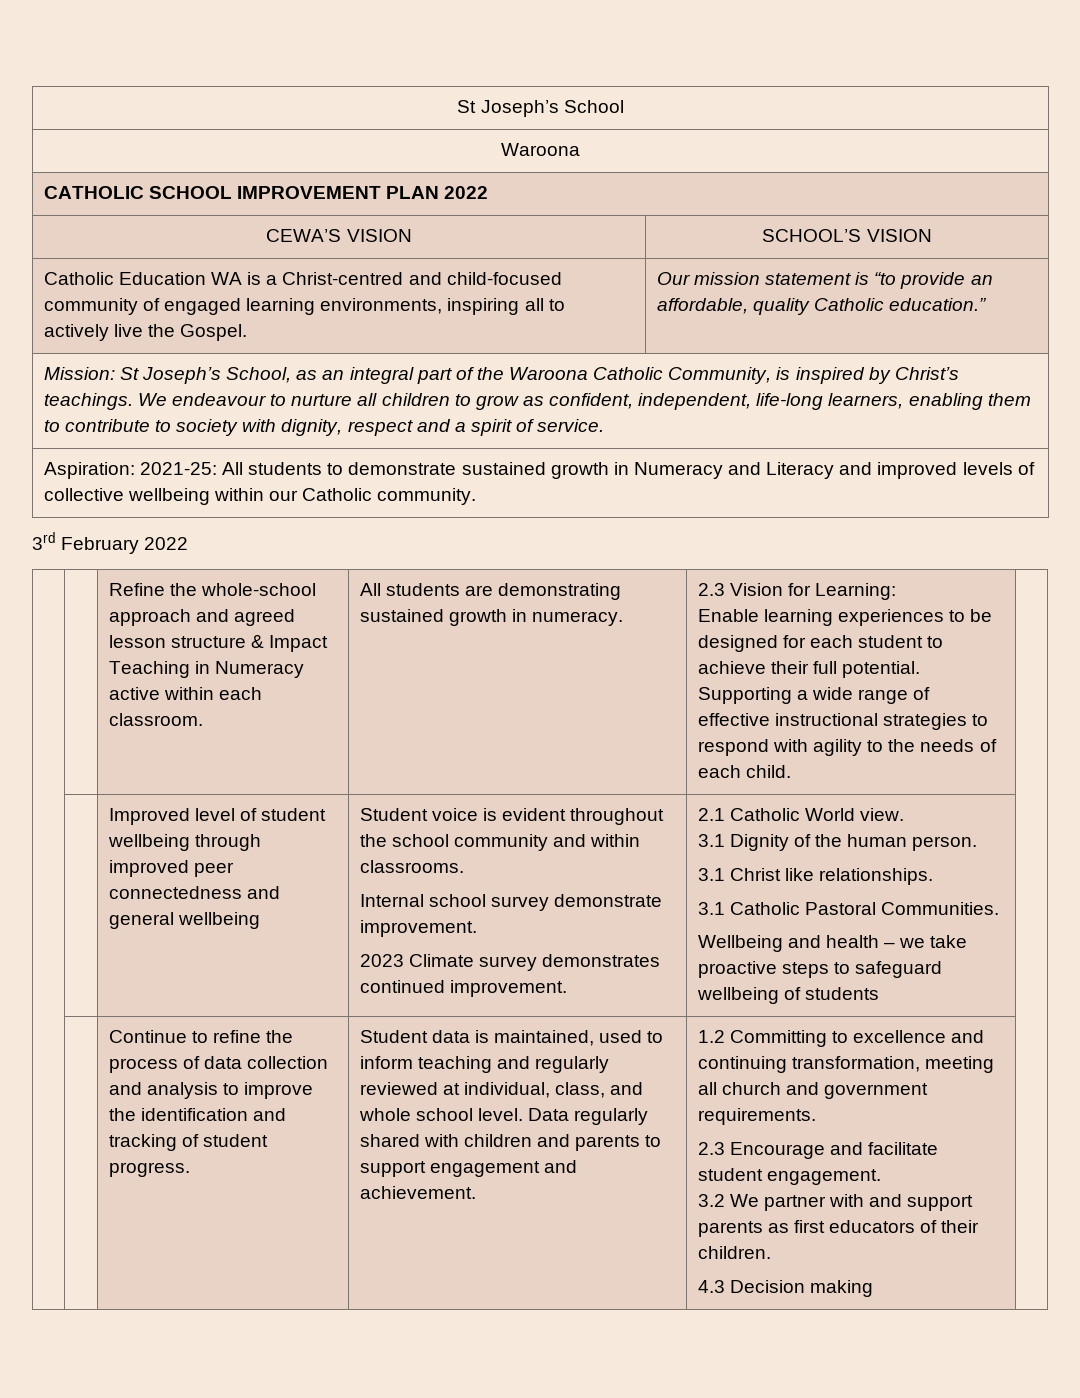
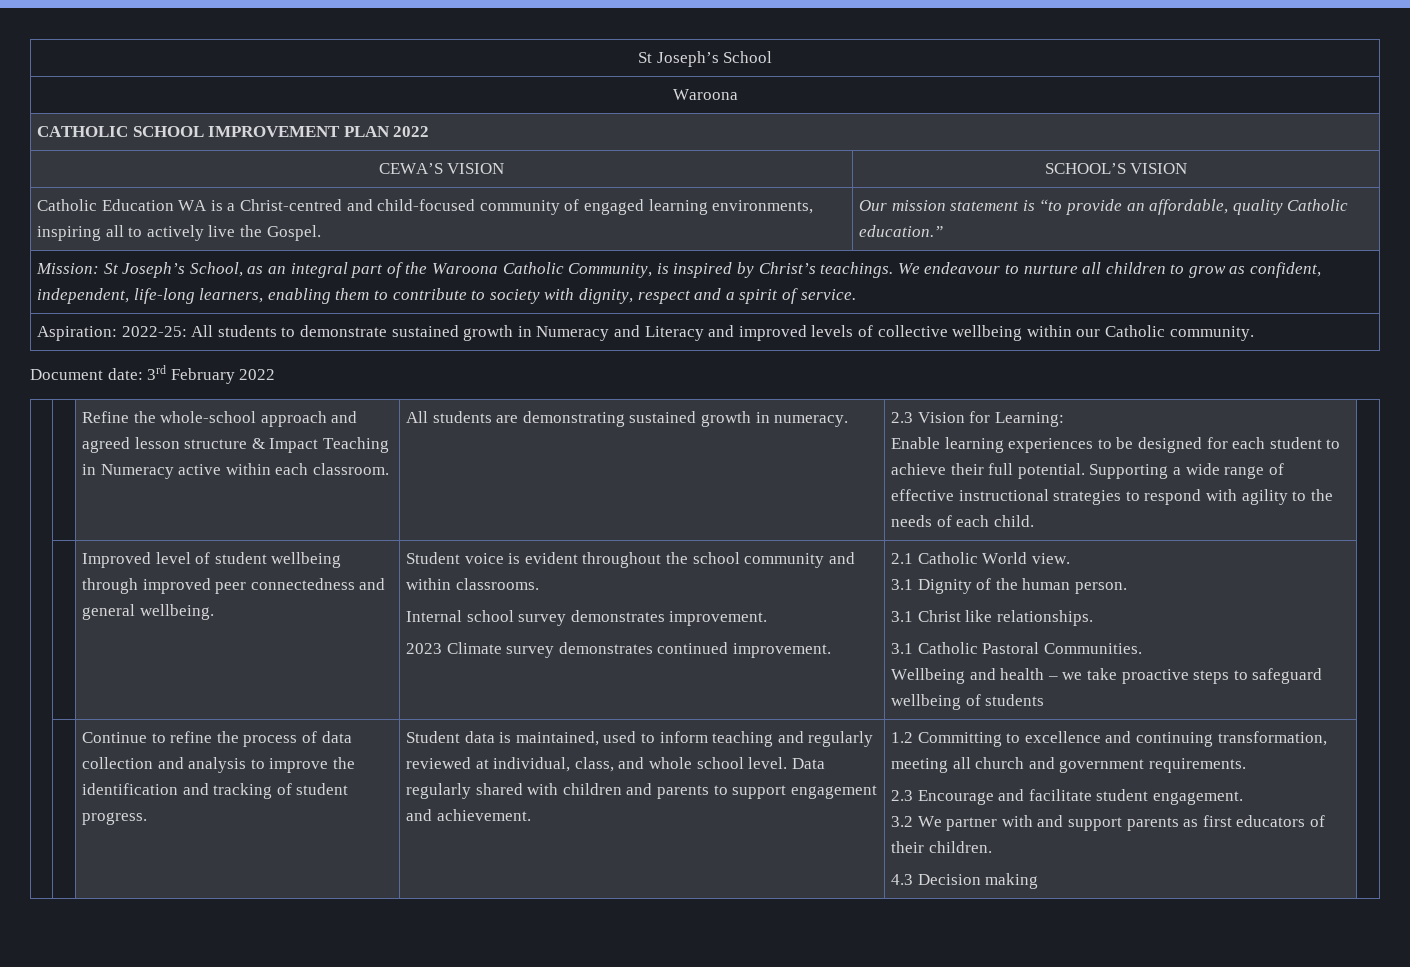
[139,462,217,475] 2021-25: -> [121,326,187,337] 2022-25:
(477, 496) none -> [30,368,143,380] Document date:
[177,912,260,929] wellbeing -> [139,604,214,620] wellbeing.
[554,894,663,907] demonstrate -> [570,610,665,622] demonstrates

